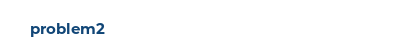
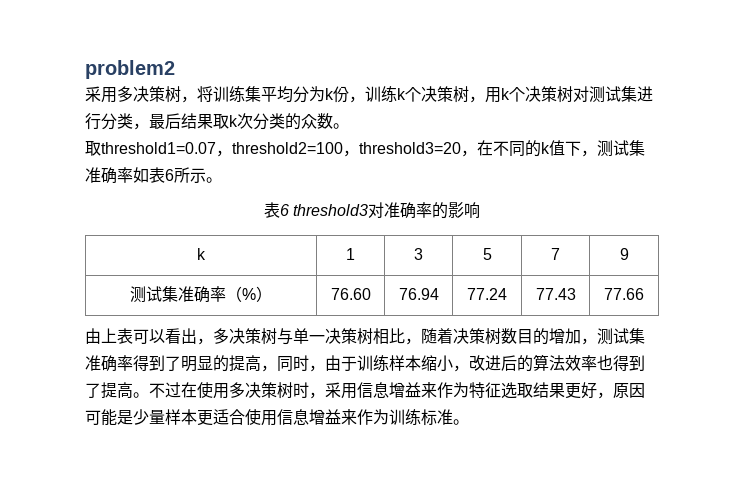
(105, 30) none -> [85,86,653,103] [85,113,349,130] [85,140,645,157] [85,167,222,184] [263,202,481,219] [197,248,206,260] [346,248,355,260] [414,248,423,260] [482,248,492,260] [551,248,560,260] [619,248,629,260] [130,286,272,303] [330,288,371,300] [398,288,439,300] [467,288,507,300] [535,288,576,300] [604,288,644,300] [85,328,645,345] [85,354,645,372] [85,382,645,399] [85,409,469,426] // 采用多决策树，将训练集平均分为k份，训练k个决策树，用k个决策树对测试集进行分类，最后结果取k次分类的众数。 // 取threshold1=0.07，threshold2=100，threshold3=20，在不同的k值下，测试集准确率如表6所示。 // 表6 threshold3对准确率的影响 // k | 1 | 3 | 5 | 7 | 9 // 测试集准确率（%） | 76.60 | 76.94 | 77.24 | 77.43 | 77.66 // 由上表可以看出，多决策树与单一决策树相比，随着决策树数目的增加，测试集准确率得到了明显的提高，同时，由于训练样本缩小，改进后的算法效率也得到了提高。不过在使用多决策树时，采用信息增益来作为特征选取结果更好，原因可能是少量样本更适合使用信息增益来作为训练标准。

